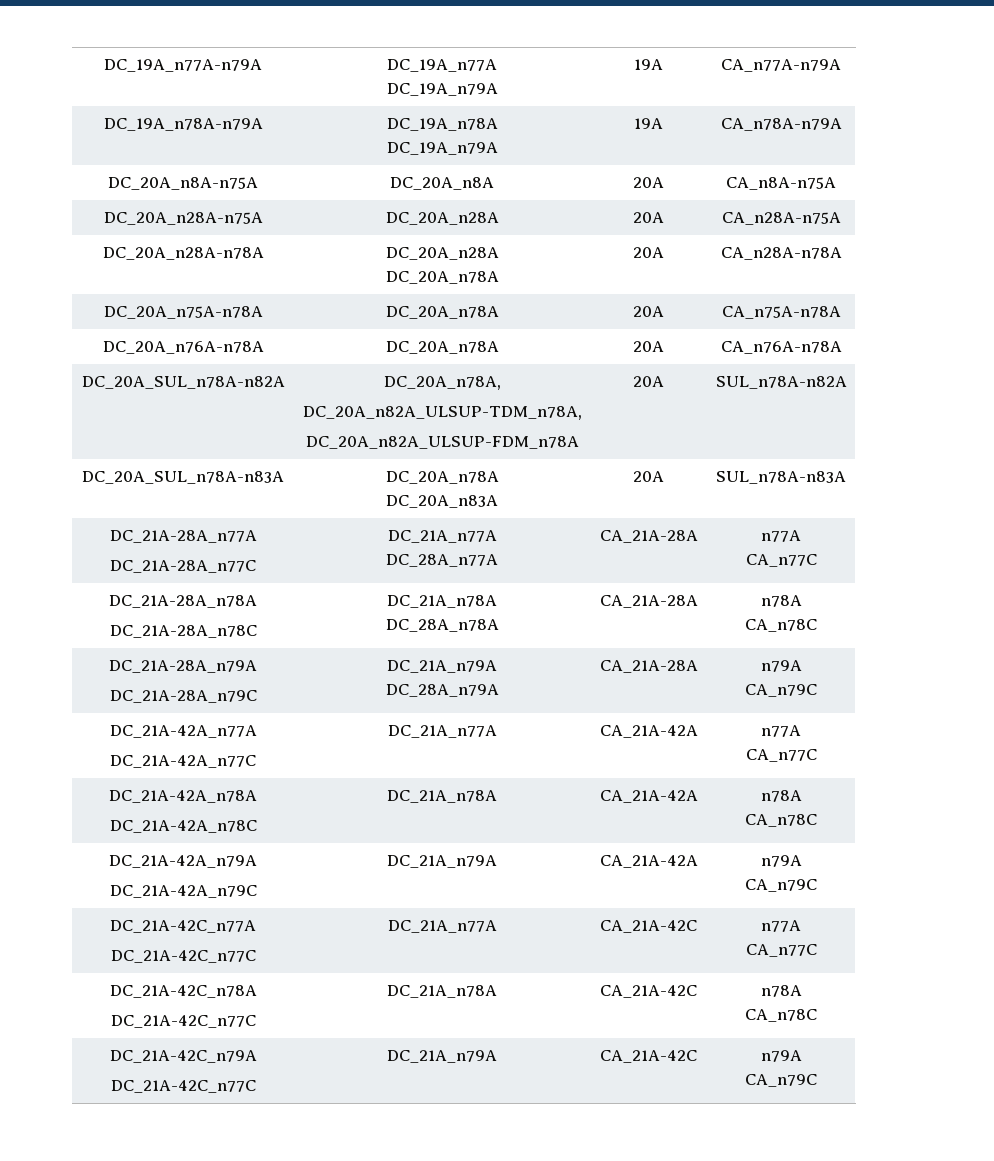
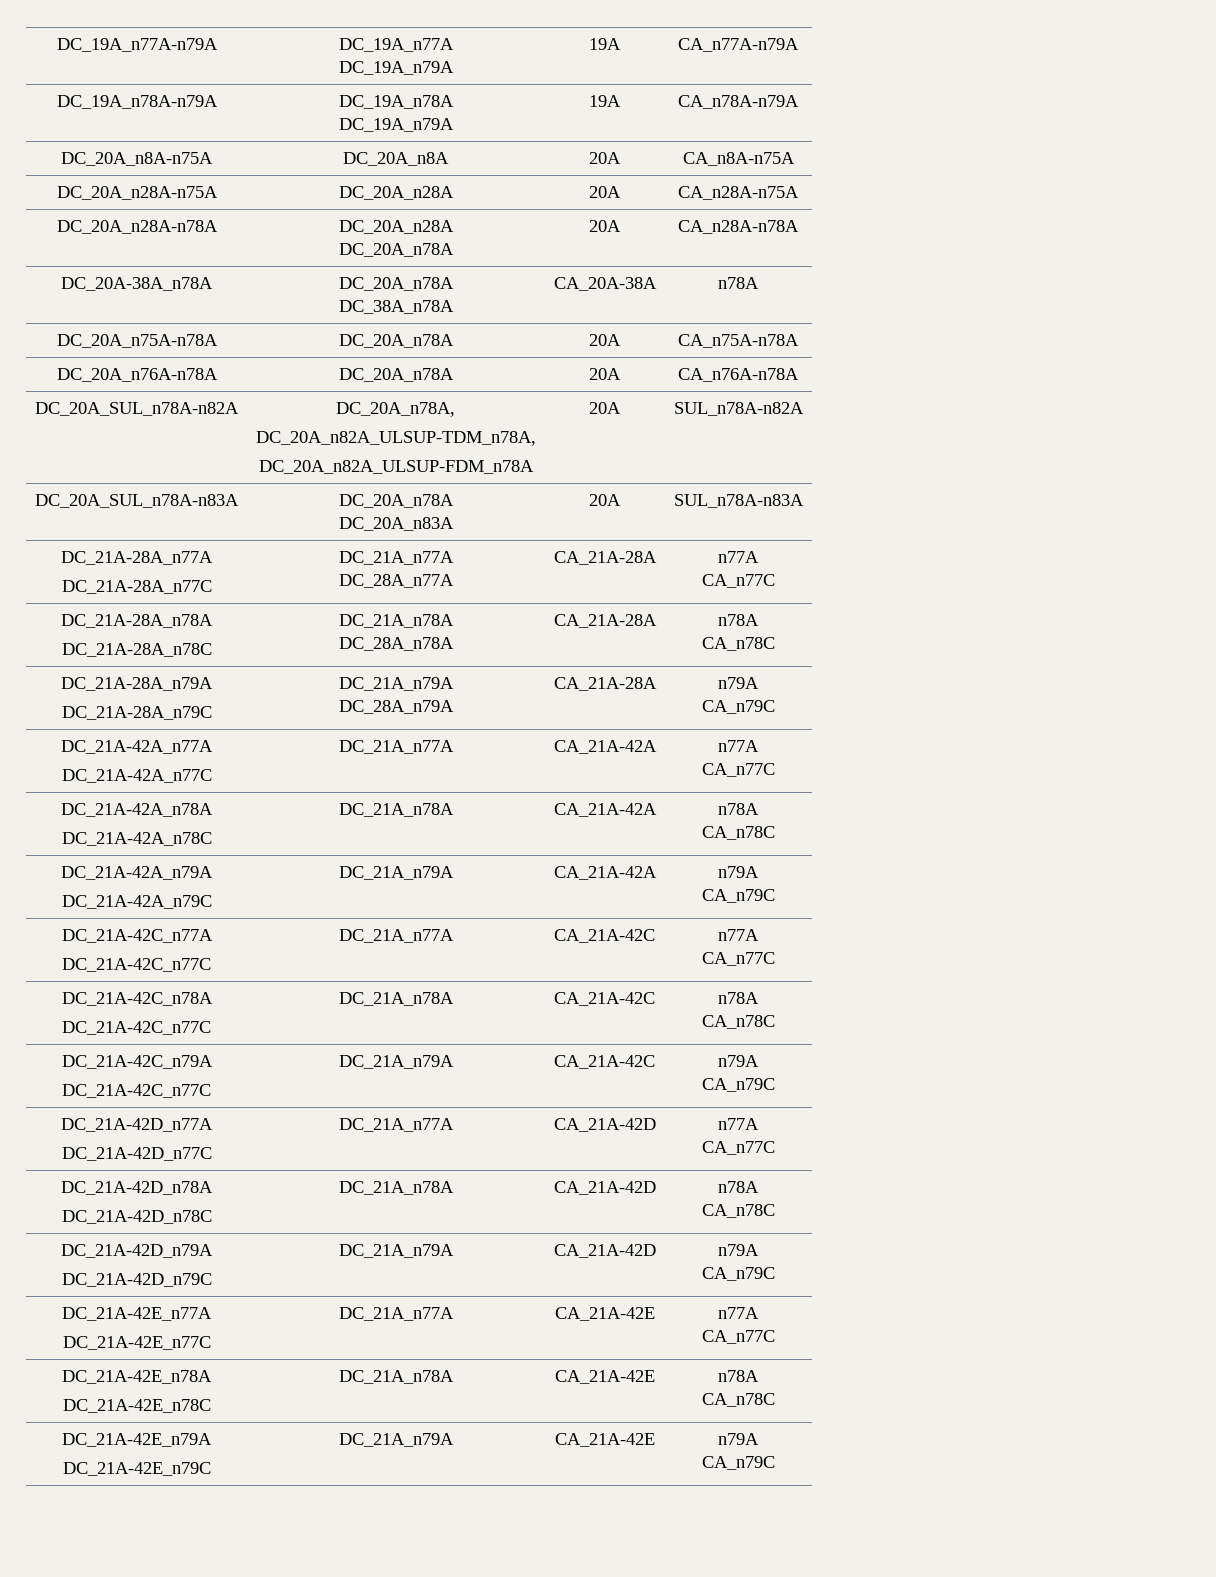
(842, 253) none -> [61,277,213,291] [338,277,454,291] [338,300,454,314] [553,277,657,291] [718,277,759,289] // DC_20A-38A_n78A | DC_20A_n78A // DC_38A_n78A | CA_20A-38A | n78A
(817, 1080) none -> [61,1118,213,1132] [61,1147,212,1161] [338,1118,454,1132] [553,1118,656,1132] [718,1118,759,1130] [701,1141,775,1155] [61,1181,213,1195] [61,1210,212,1224] [338,1181,454,1195] [553,1181,656,1195] [718,1181,759,1193] [701,1204,775,1218] [61,1244,213,1258] [61,1273,212,1287] [338,1244,454,1258] [553,1244,656,1258] [718,1244,759,1256] [701,1267,775,1281] [62,1307,212,1321] [62,1336,211,1350] [338,1307,454,1321] [554,1307,655,1321] [718,1307,759,1319] [701,1330,775,1344] [62,1370,212,1384] [62,1399,211,1413] [338,1370,454,1384] [554,1370,655,1384] [718,1370,759,1382] [701,1393,775,1407] [62,1433,212,1447] [62,1462,211,1476] [338,1433,454,1447] [554,1433,655,1447] [718,1433,759,1445] [701,1456,775,1470] // DC_21A-42D_n77A // DC_21A-42D_n77C | DC_21A_n77A | CA_21A-42D | n77A // CA_n77C // DC_21A-42D_n78A // DC_21A-42D_n78C | DC_21A_n78A | CA_21A-42D | n78A // CA_n78C // DC_21A-42D_n79A // DC_21A-42D_n79C | DC_21A_n79A | CA_21A-42D | n79A // CA_n79C // DC_21A-42E_n77A // DC_21A-42E_n77C | DC_21A_n77A | CA_21A-42E | n77A // CA_n77C // DC_21A-42E_n78A // DC_21A-42E_n78C | DC_21A_n78A | CA_21A-42E | n78A // CA_n78C // DC_21A-42E_n79A // DC_21A-42E_n79C | DC_21A_n79A | CA_21A-42E | n79A // CA_n79C

